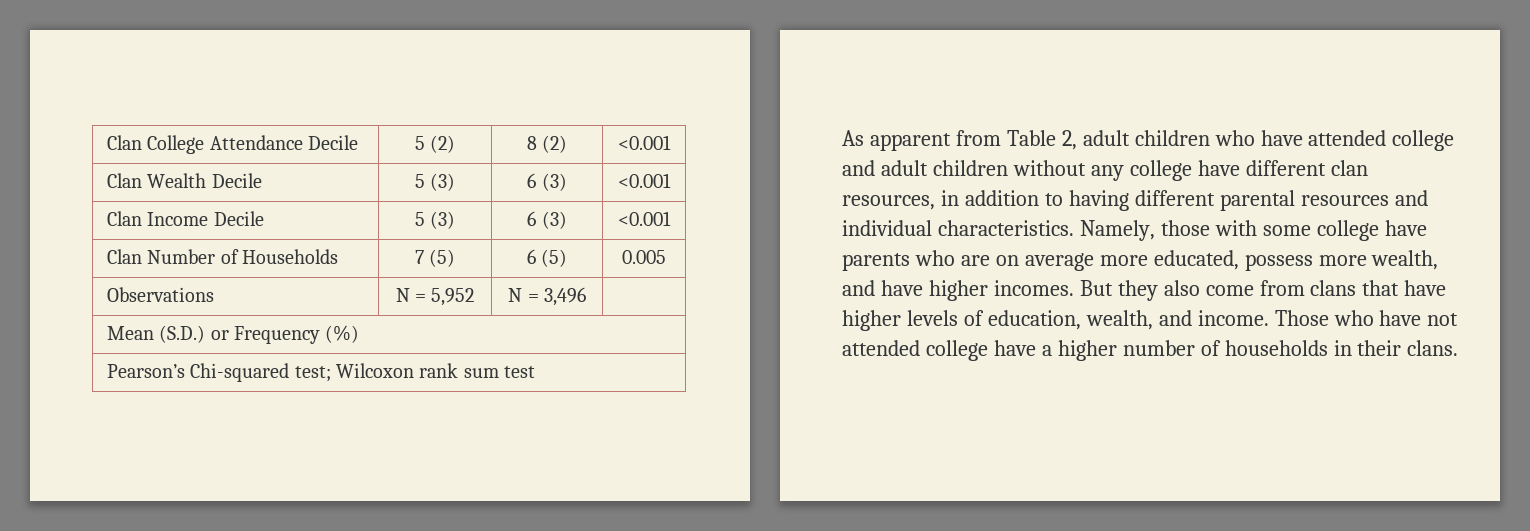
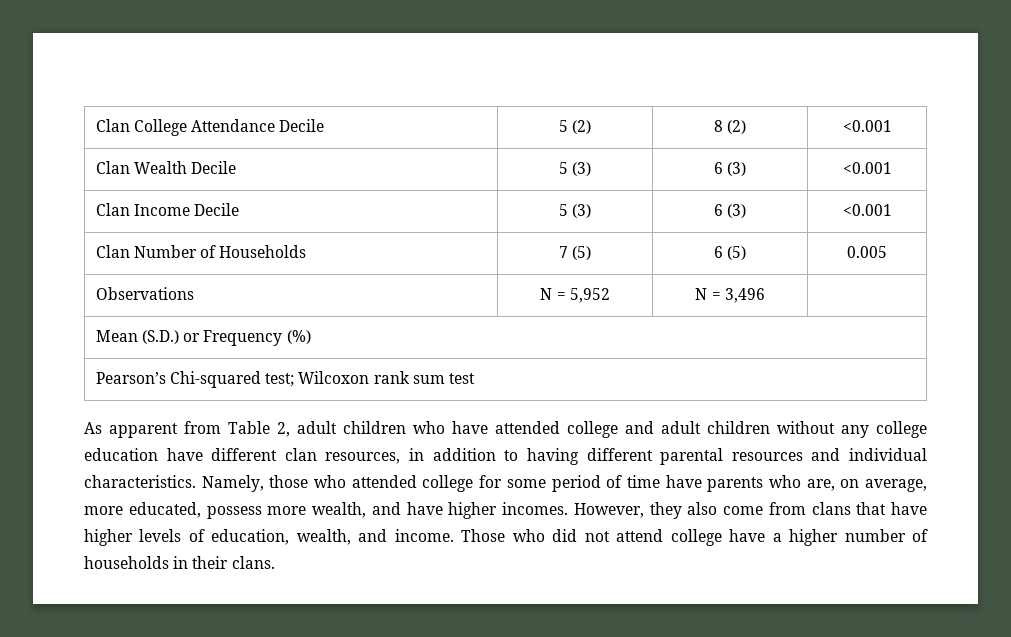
(1192, 170) none -> [84,448,158,461] education
[1214,220,1427,241] [842,250,1094,271] with some college have parents who are on average -> [314,475,927,492] who attended college for some period of time have parents who are, on average,
[1079,280,1113,296] But -> [573,503,644,518] However,
[1379,310,1459,326] [842,340,920,356] have not attended -> [552,529,664,542] did not attend

